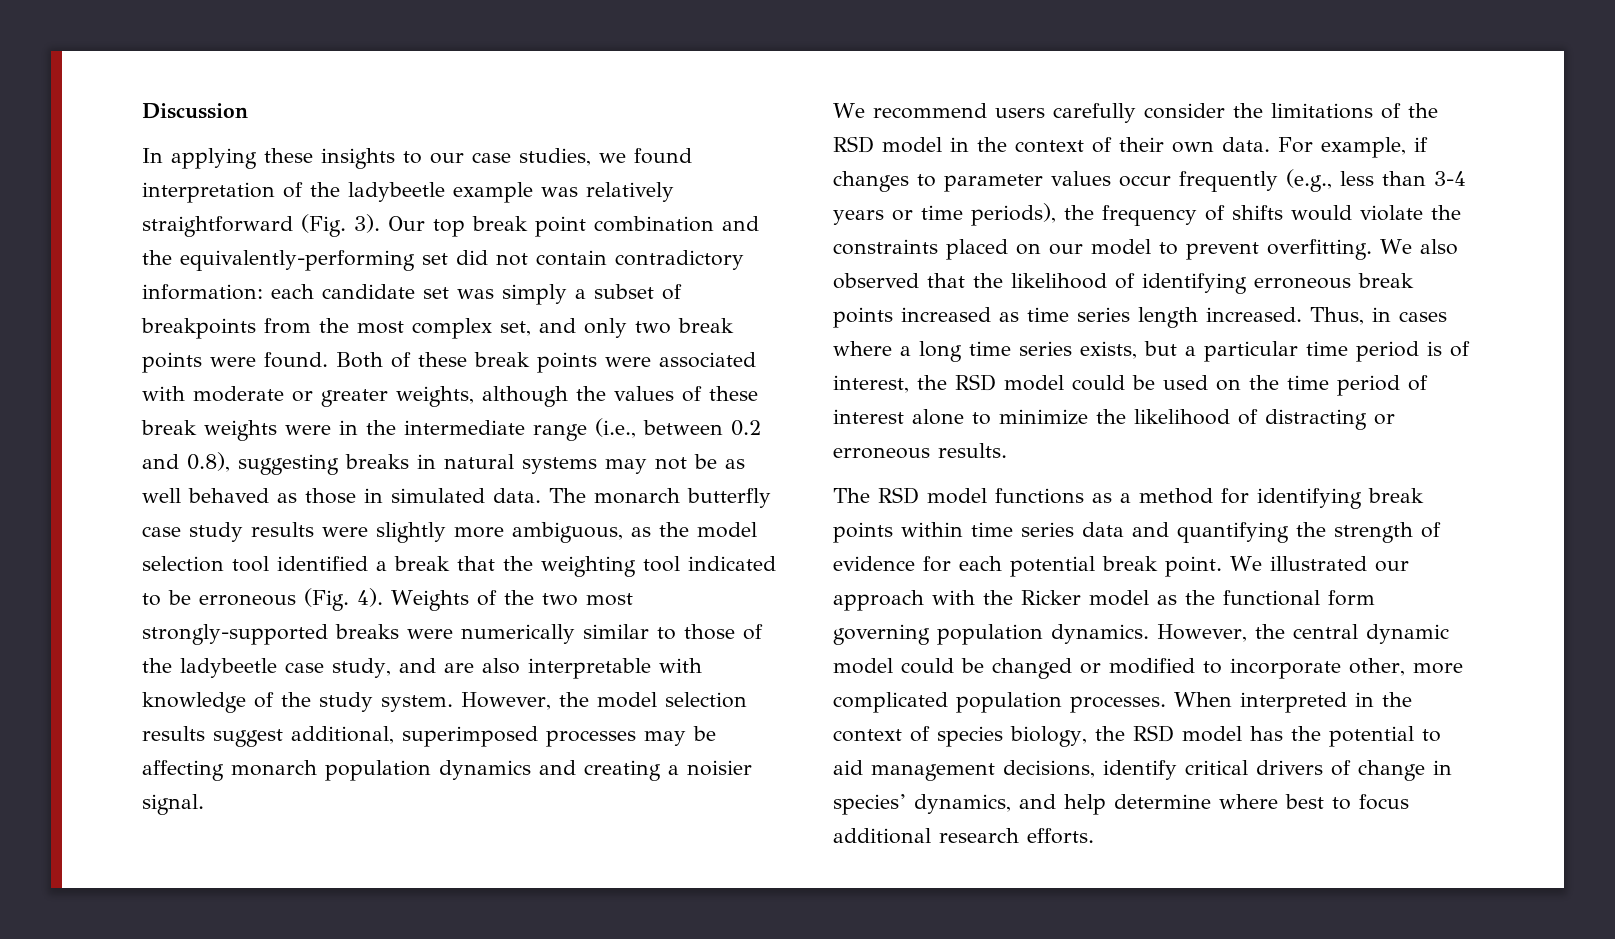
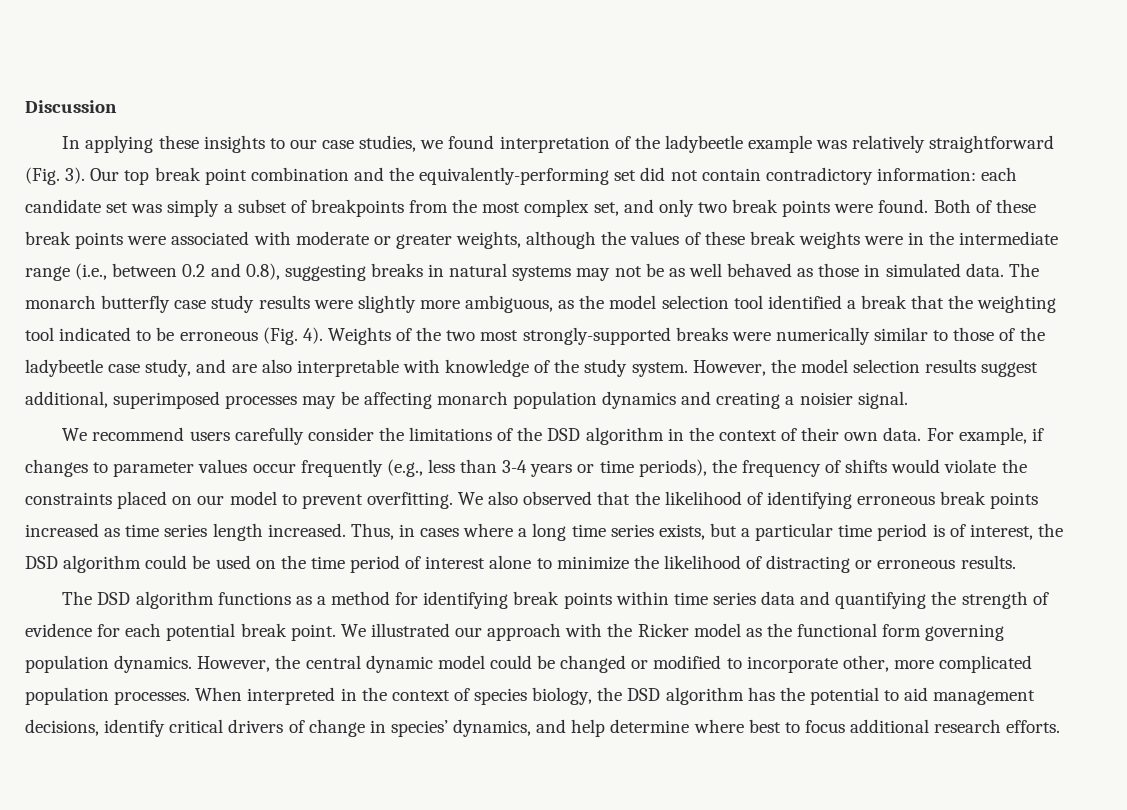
[833,136,942,153] RSD model -> [547,427,664,445] DSD algorithm
[955,374,1064,391] RSD model -> [25,555,142,573] DSD algorithm
[878,487,987,504] RSD model -> [97,591,214,609] DSD algorithm
[1132,725,1242,742] RSD model -> [627,687,744,705] DSD algorithm

